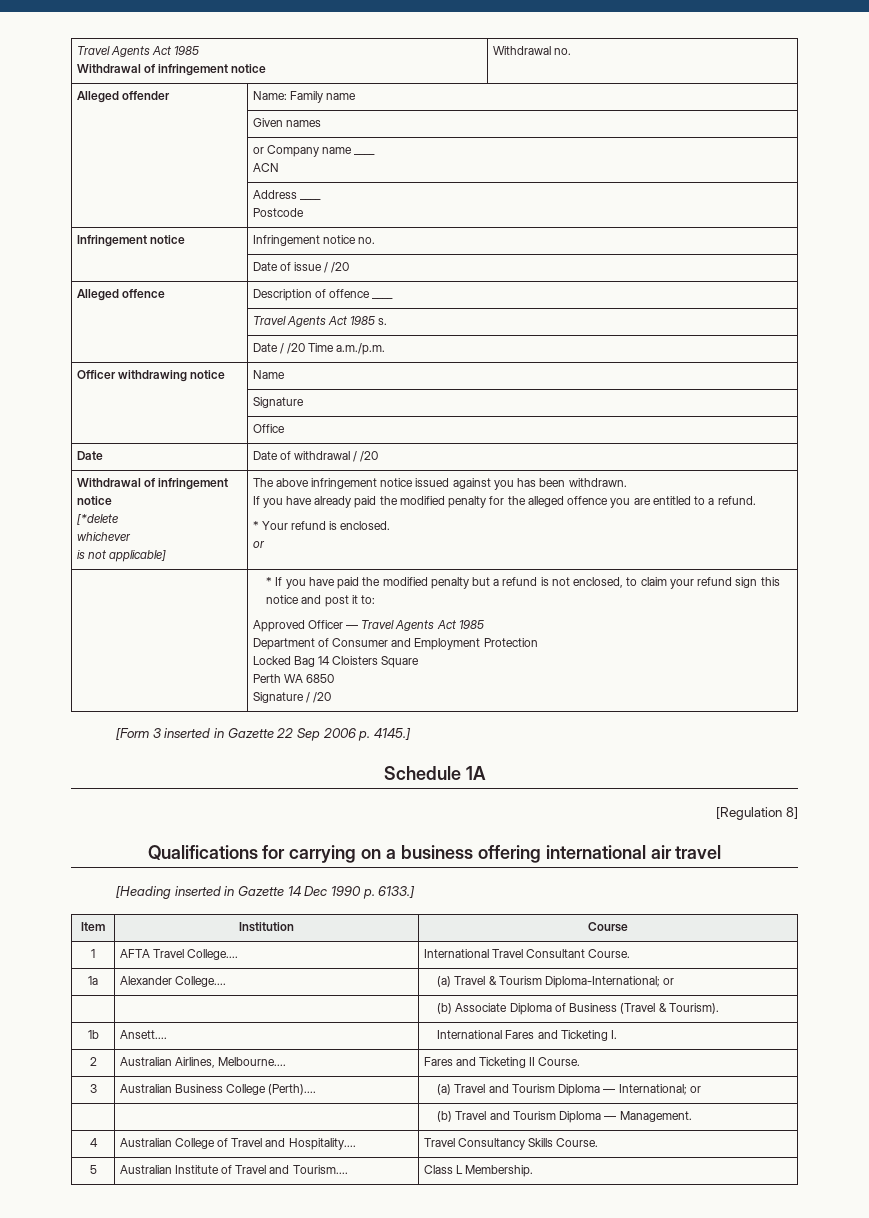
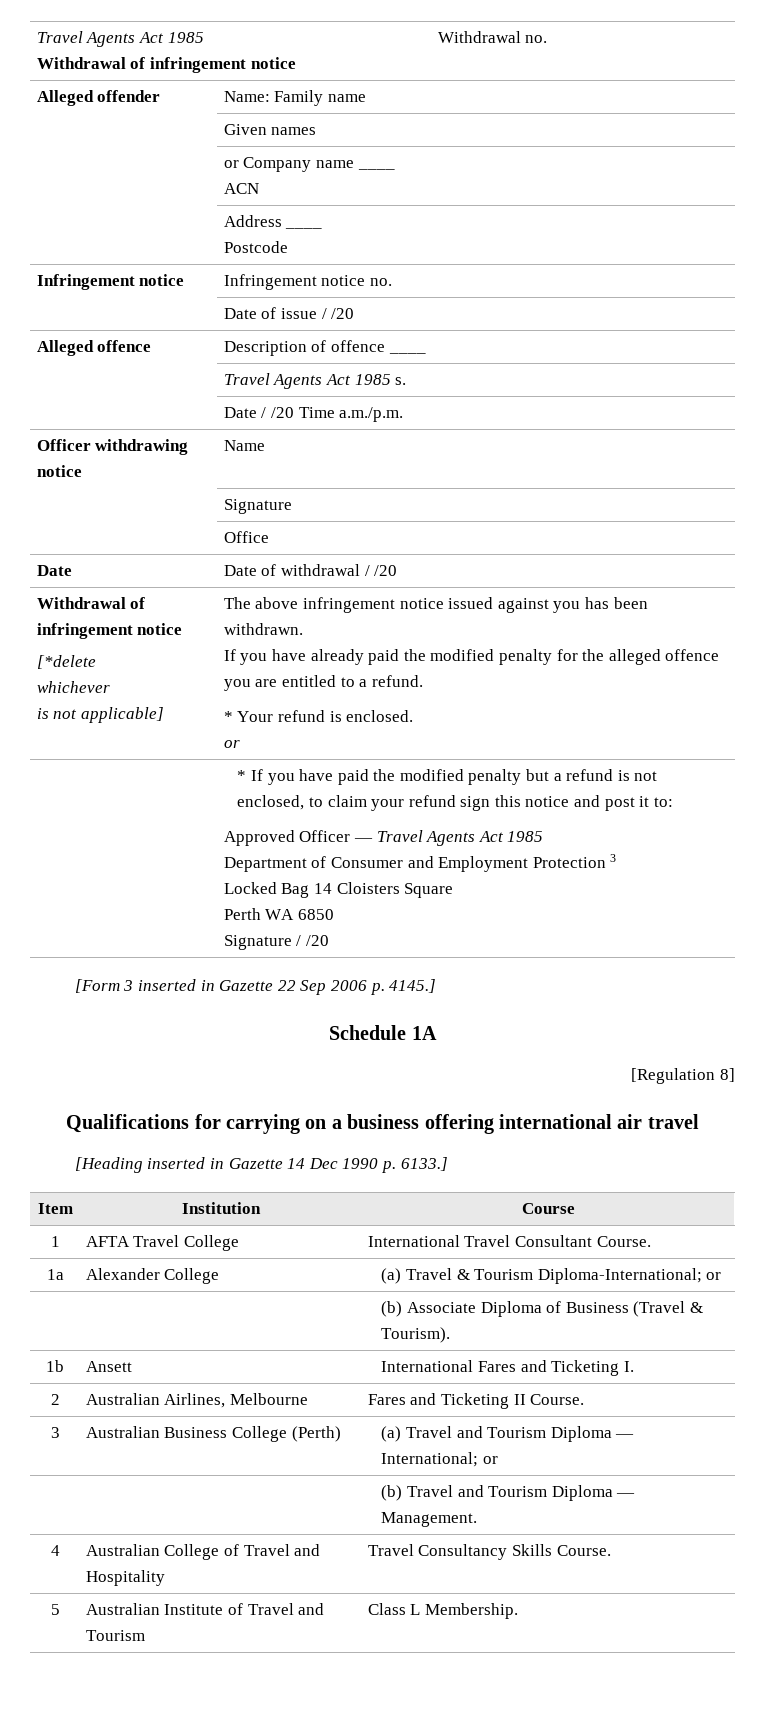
(538, 642) none -> [610,854,617,862] 3
[186,949,238,960] College.... -> [184,1235,240,1251] College
[174,976,226,987] College.... -> [164,1268,220,1284] College
[119,1030,167,1039] Ansett.... -> [85,1361,132,1372] Ansett
[217,1057,286,1066] Melbourne.... -> [230,1393,309,1405] Melbourne
[268,1084,317,1095] (Perth).... -> [291,1426,341,1442] (Perth)
[288,1138,356,1150] Hospitality.... -> [85,1570,165,1586] Hospitality
[292,1165,348,1174] Tourism.... -> [85,1630,145,1641] Tourism

